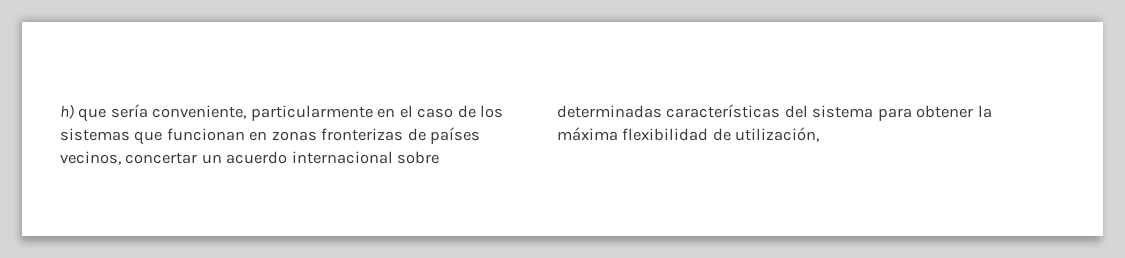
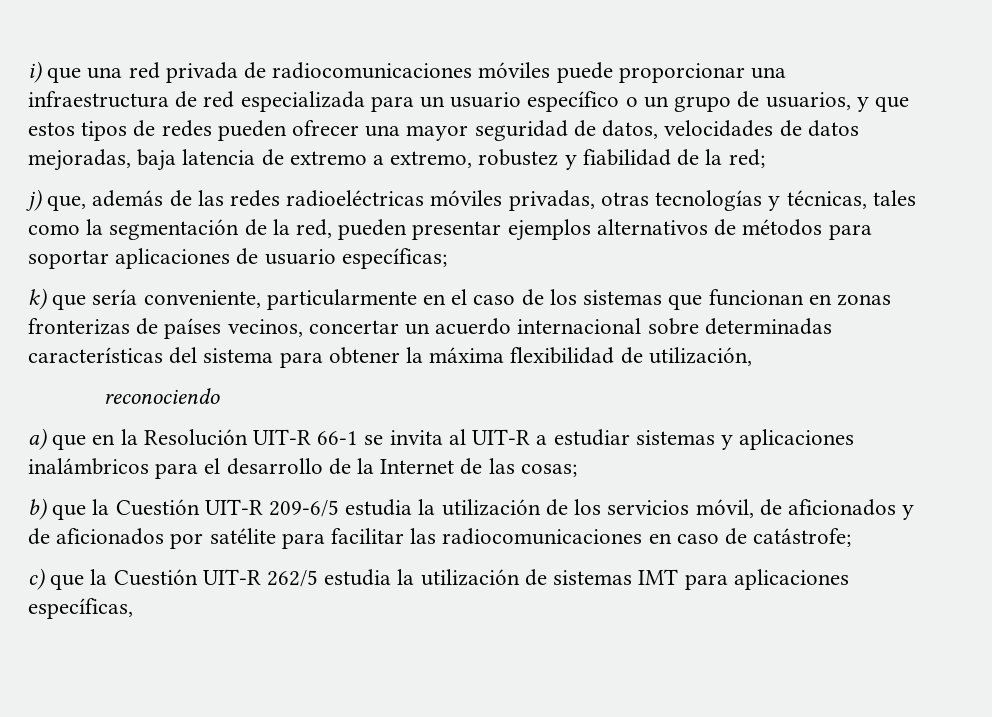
[60,104,74,119] h) -> [28,61,787,83] [28,91,909,112] [28,120,859,141] [28,149,765,171] [26,189,916,211] [28,219,872,241] [28,248,447,269] [28,288,47,310] i) que una red privada de radiocomunicaciones móviles puede proporcionar una infraestructura de red especializada para un usuario específico o un grupo de usuarios, y que estos tipos de redes pueden ofrecer una mayor seguridad de datos, velocidades de datos mejoradas, baja latencia de extremo a extremo, robustez y fiabilidad de la red; // j) que, además de las redes radioeléctricas móviles privadas, otras tecnologías y técnicas, tales como la segmentación de la red, pueden presentar ejemplos alternativos de métodos para soportar aplicaciones de usuario específicas; // k)
(820, 134) none -> [104,388,221,404] [28,428,855,450] [28,458,577,479] [28,498,915,520] [28,528,852,549] [28,568,849,590] [28,598,133,619] // reconociendo // a) que en la Resolución UIT-R 66-1 se invita al UIT-R a estudiar sistemas y aplicaciones inalámbricos para el desarrollo de la Internet de las cosas; // b) que la Cuestión UIT-R 209-6/5 estudia la utilización de los servicios móvil, de aficionados y de aficionados por satélite para facilitar las radiocomunicaciones en caso de catástrofe; // c) que la Cuestión UIT-R 262/5 estudia la utilización de sistemas IMT para aplicaciones específicas,

